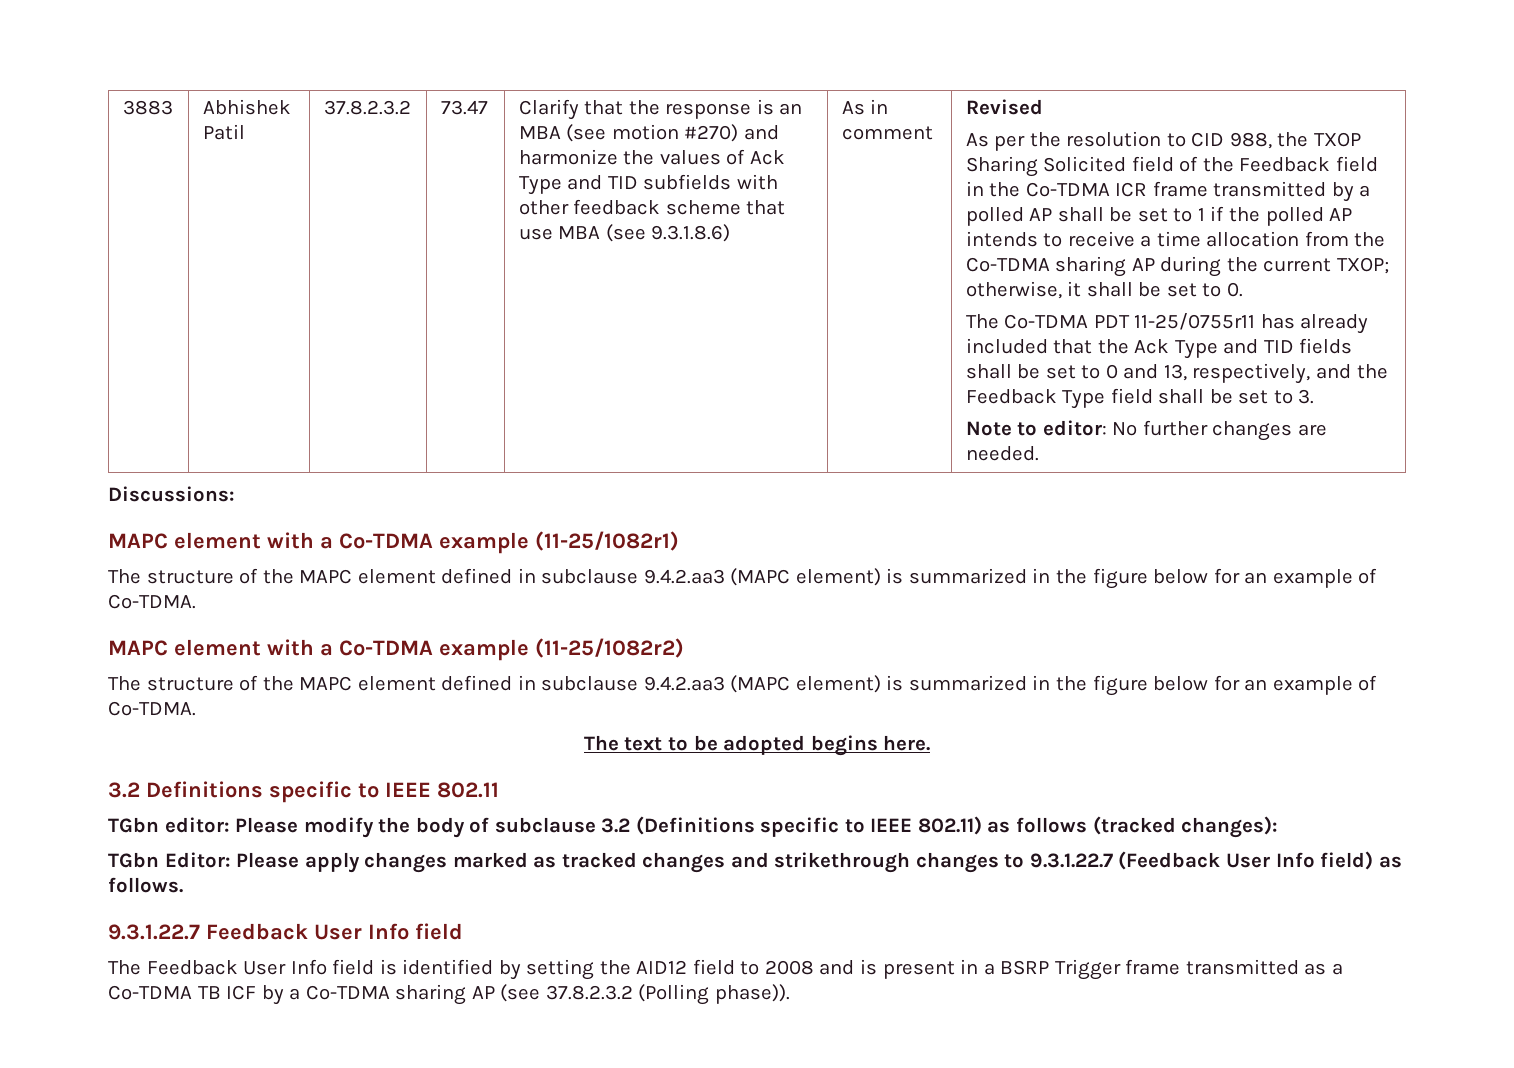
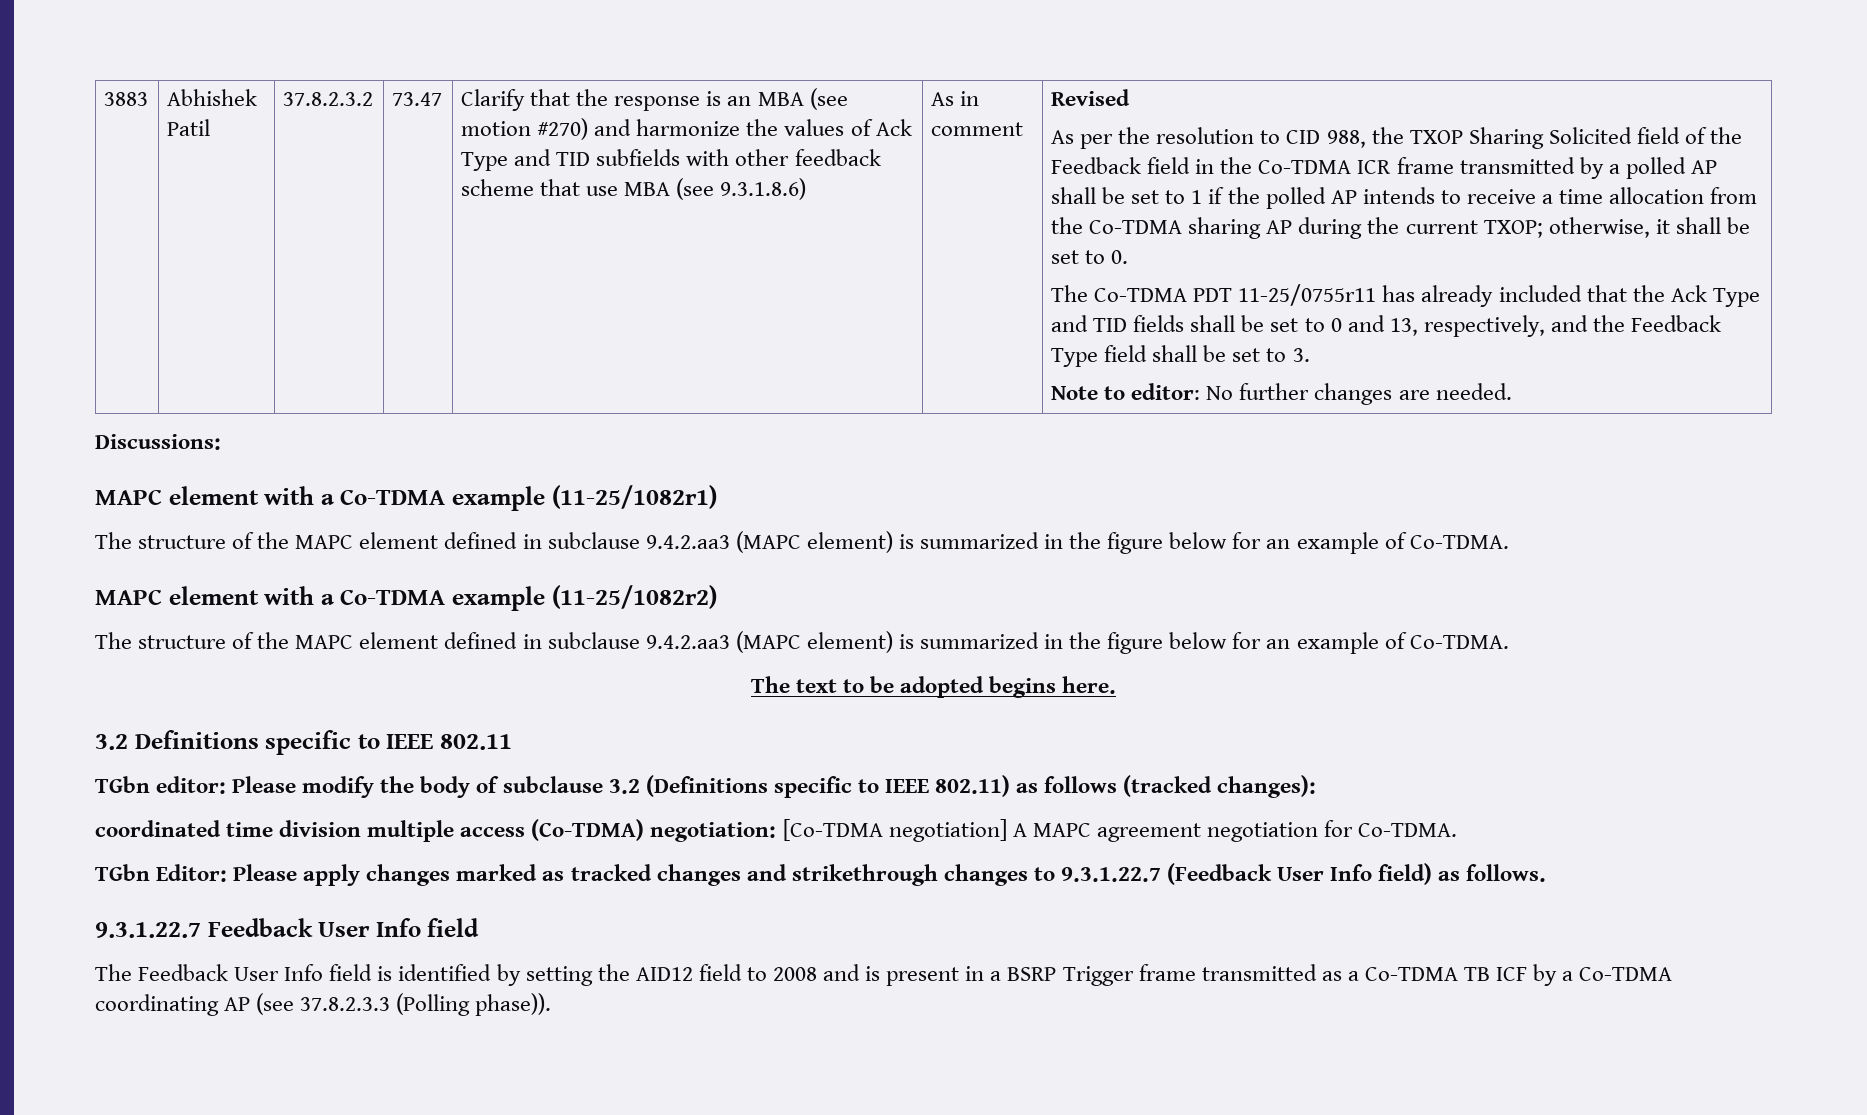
(1279, 827) none -> [95,819,1458,842] // coordinated time division multiple access (Co-TDMA) negotiation: [Co-TDMA negotiation] A MAPC agreement negotiation for Co-TDMA.
[395,984,467,1005] sharing -> [95,994,219,1016] coordinating
[545,985,633,1000] 37.8.2.3.2 -> [300,997,391,1011] 37.8.2.3.3

